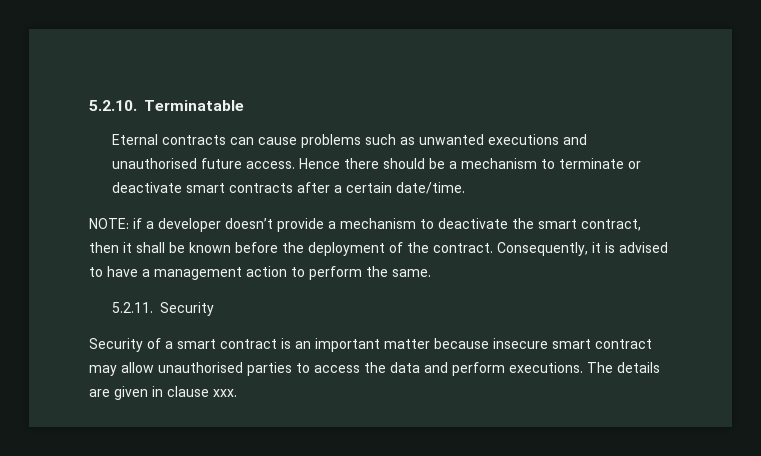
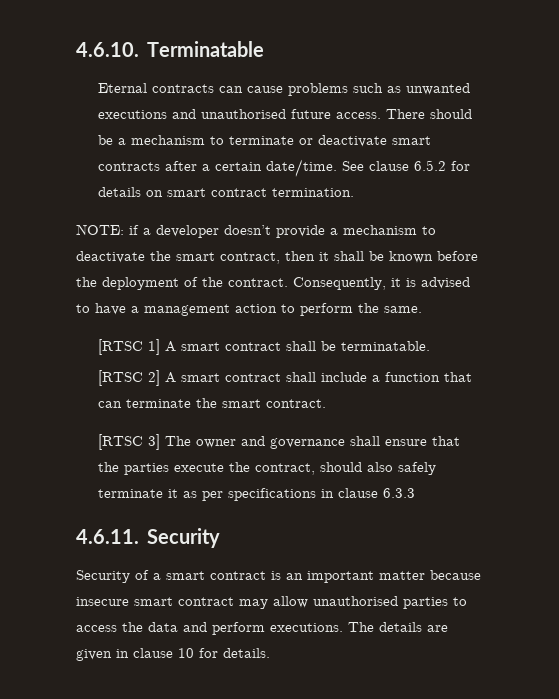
[89,100,137,111] 5.2.10. -> [76,42,139,57] 4.6.10.
[298,158,379,169] Hence there -> [386,109,426,119] There
(465, 188) none -> [342,160,471,171] [98,187,355,197] See clause 6.5.2 for details on smart contract termination.
[111,302,153,313] 5.2.11. -> [98,339,431,355] [98,370,473,386] [98,398,327,408] [98,434,461,450] [98,462,437,475] [98,488,416,501] [76,529,139,544] [RTSC 1] A smart contract shall be terminatable. // [RTSC 2] A smart contract shall include a function that can terminate the smart contract. // [RTSC 3] The owner and governance shall ensure that the parties execute the contract, should also safely terminate it as per specifications in clause 6.3.3 // 4.6.11.
[213,389,237,397] xxx. -> [178,648,270,658] 10 for details.

